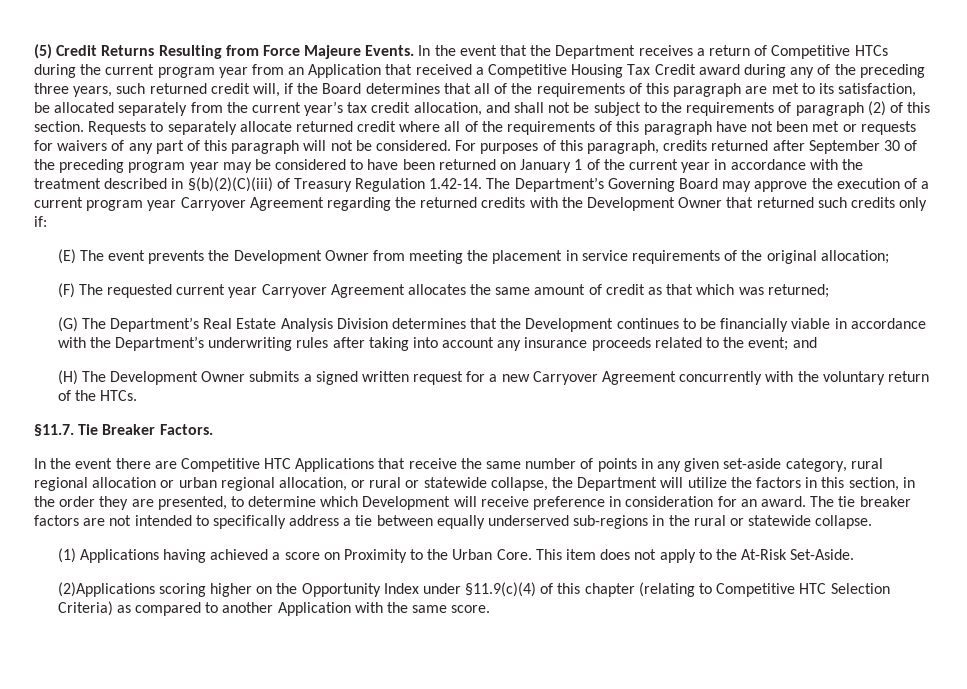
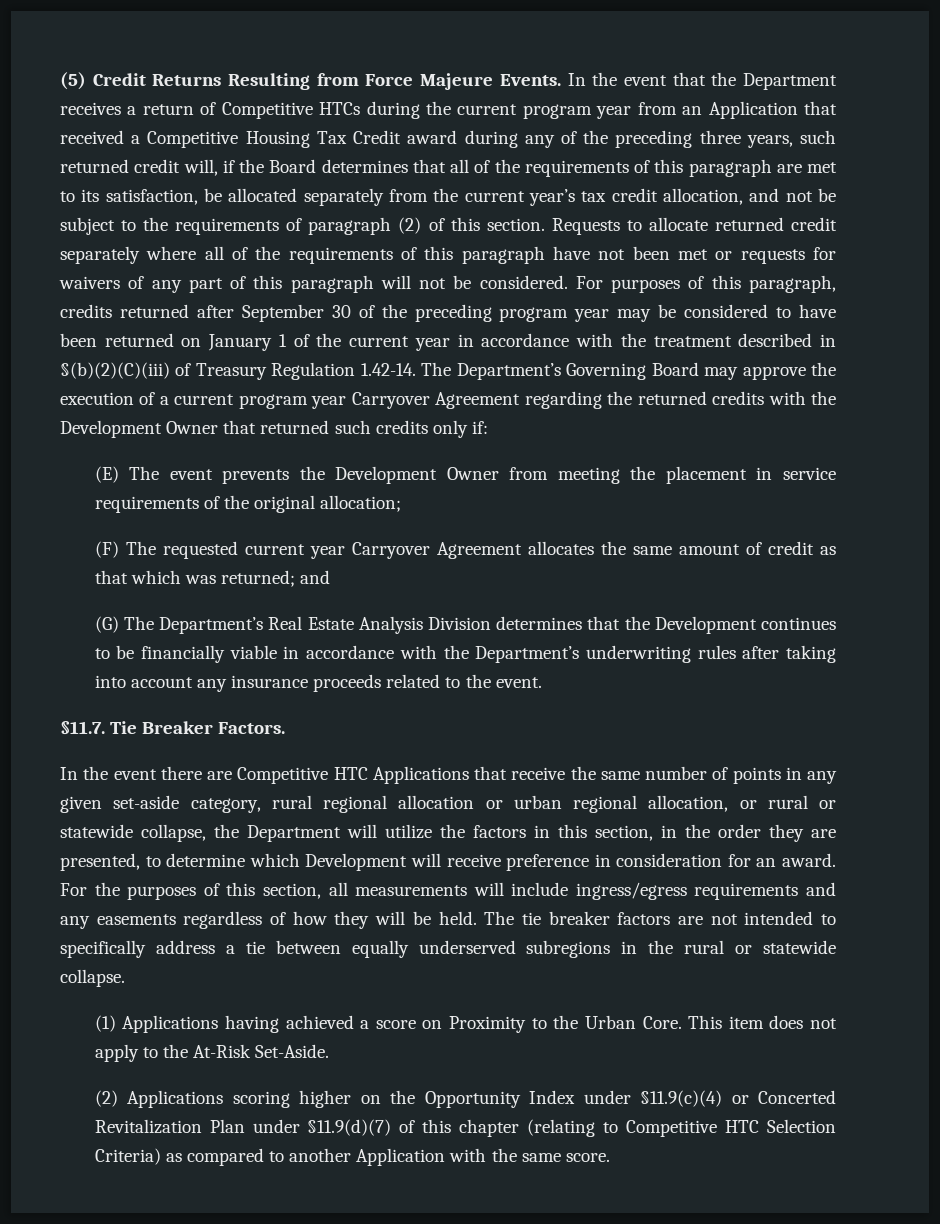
[514,102,545,113] shall -> (780, 195) none
[167,121,237,135] separately -> (642, 225) none
(397, 126) none -> [60,246,140,264] separately
(829, 291) none -> [300,570,331,584] and
[748,337,817,351] [57,370,929,385] [57,390,137,401] event; and // (H) The Development Owner submits a signed written request for a new Carryover Agreement concurrently with the voluntary return of the HTCs. -> [495,677,542,688] event.
(806, 501) none -> [60,882,837,900] [60,911,477,929] For the purposes of this section, all measurements will include ingress/egress requirements and any easements regardless of how they will be held.
[573,515,649,529] sub-regions -> [526,940,611,958] subregions
[57,582,155,597] (2)Applications -> [94,1090,224,1108] (2) Applications
(537, 589) none -> [731,1090,836,1104] [94,1119,392,1136] or Concerted Revitalization Plan under §11.9(d)(7)

